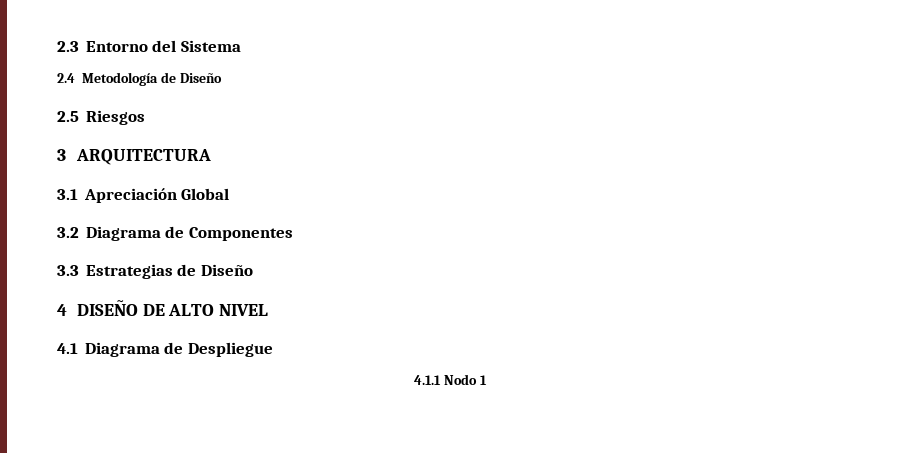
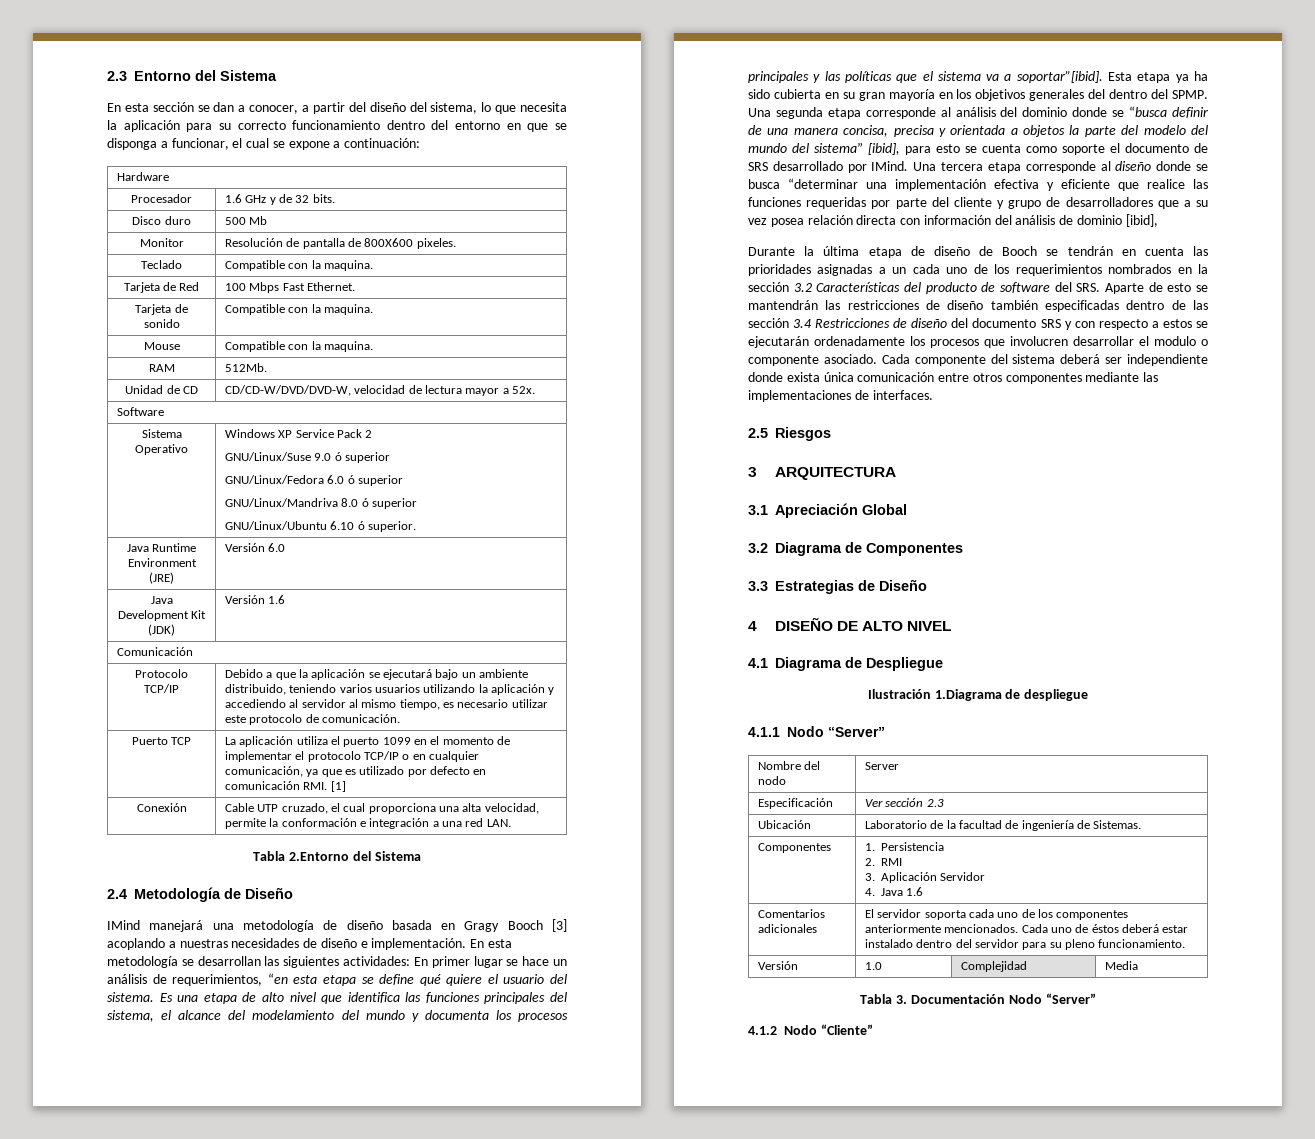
[57,72,222,86] 2.4 Metodología de Diseño -> [107,102,567,114] [107,120,567,132] [107,138,421,150] [116,172,169,181] [131,194,192,203] [224,194,335,205] [132,216,191,225] [224,216,268,225] [139,238,184,247] [224,238,456,249] [141,260,182,269] [224,260,373,271] [123,282,200,293] [224,282,355,293] [135,304,188,315] [143,319,180,328] [224,304,373,315] [143,342,180,350] [224,341,373,352] [148,364,175,372] [224,363,267,372] [125,385,198,394] [224,385,536,396] [116,407,164,416] [141,429,182,438] [135,444,188,455] [224,429,373,438] [224,452,390,463] [224,475,403,486] [224,498,417,509] [224,521,416,532] [126,543,197,552] [127,558,197,567] [149,572,174,584] [224,543,286,552] [150,596,173,604] [117,610,207,621] [148,624,175,636] [224,595,286,604] [116,647,193,656] [135,669,188,678] [144,684,179,693] [224,669,529,680] [224,684,555,695] [224,699,548,710] [224,714,400,725] [131,737,192,745] [224,736,511,747] [224,751,480,762] [224,766,487,777] [224,781,346,792] [136,803,187,812] [224,803,539,814] [224,818,511,829] [253,851,421,861] [107,887,293,902] [107,919,567,932] [107,938,513,950] [107,956,567,968] [107,973,567,986] [107,992,567,1004] [107,1010,568,1022] [748,70,1208,83] [748,89,1208,101] [748,106,1208,119] [748,125,1208,137] [748,142,1208,155] [748,161,1208,173] [748,178,1208,191] [748,197,1208,209] [748,214,1158,227] [748,246,1208,258] [748,264,1208,276] [748,282,1208,294] [748,300,1208,312] [748,318,1208,330] [748,336,1208,348] [748,354,1208,366] [748,372,1159,384] [748,390,933,402] En esta sección se dan a conocer, a partir del diseño del sistema, lo que necesita la aplicación para su correcto funcionamiento dentro del entorno en que se disponga a funcionar, el cual se expone a continuación: // Hardware // Procesador | 1.6 GHz y de 32 bits. // Disco duro | 500 Mb // Monitor | Resolución de pantalla de 800X600 pixeles. // Teclado | Compatible con la maquina. // Tarjeta de Red | 100 Mbps Fast Ethernet. // Tarjeta de sonido | Compatible con la maquina. // Mouse | Compatible con la maquina. // RAM | 512Mb. // Unidad de CD | CD/CD-W/DVD/DVD-W, velocidad de lectura mayor a 52x. // Software // Sistema Operativo | Windows XP Service Pack 2 // GNU/Linux/Suse 9.0 ó superior // GNU/Linux/Fedora 6.0 ó superior // GNU/Linux/Mandriva 8.0 ó superior // GNU/Linux/Ubuntu 6.10 ó superior. // Java Runtime Environment (JRE) | Versión 6.0 // Java Development Kit (JDK) | Versión 1.6 // Comunicación // Protocolo TCP/IP | Debido a que la aplicación se ejecutará bajo un ambiente distribuido, teniendo varios usuarios utilizando la aplicación y accediendo al servidor al mismo tiempo, es necesario utilizar este protocolo de comunicación. // Puerto TCP | La aplicación utiliza el puerto 1099 en el momento de implementar el protocolo TCP/IP o en cualquier comunicación, ya que es utilizado por defecto en comunicación RMI. [1] // Conexión | Cable UTP cruzado, el cual proporciona una alta velocidad, permite la conformación e integración a una red LAN. // Tabla 2.Entorno del Sistema // 2.4 Metodología de Diseño // IMind manejará una metodología de diseño basada en Gragy Booch [3] acoplando a nuestras necesidades de diseño e implementación. En esta metodología se desarrollan las siguientes actividades: En primer lugar se hace un análisis de requerimientos, “en esta etapa se define qué quiere el usuario del sistema. Es una etapa de alto nivel que identifica las funciones principales del sistema, el alcance del modelamiento del mundo y documenta los procesos principales y las políticas que el sistema va a soportar”[ibid]. Esta etapa ya ha sido cubierta en su gran mayoría en los objetivos generales del dentro del SPMP. Una segunda etapa corresponde al análisis del dominio donde se “busca definir de una manera concisa, precisa y orientada a objetos la parte del modelo del mundo del sistema” [ibid], para esto se cuenta como soporte el documento de SRS desarrollado por IMind. Una tercera etapa corresponde al diseño donde se busca “determinar una implementación efectiva y eficiente que realice las funciones requeridas por parte del cliente y grupo de desarrolladores que a su vez posea relación directa con información del análisis de dominio [ibid], // Durante la última etapa de diseño de Booch se tendrán en cuenta las prioridades asignadas a un cada uno de los requerimientos nombrados en la sección 3.2 Características del producto de software del SRS. Aparte de esto se mantendrán las restricciones de diseño también especificadas dentro de las sección 3.4 Restricciones de diseño del documento SRS y con respecto a estos se ejecutarán ordenadamente los procesos que involucren desarrollar el modulo o componente asociado. Cada componente del sistema deberá ser independiente donde exista única comunicación entre otros componentes mediante las implementaciones de interfaces.
[414,374,487,385] 4.1.1 Nodo 1 -> [867,689,1089,701] [748,726,885,737] [757,761,821,770] [757,776,786,785] [864,762,899,770] [757,798,833,809] [864,798,944,807] [757,820,811,829] [864,820,1142,831] [757,843,831,853] [864,842,945,851] [864,858,903,866] [864,872,986,883] [864,887,924,896] [757,909,825,918] [757,924,817,933] [864,909,1129,920] [864,924,1189,933] [864,939,1186,950] [757,961,798,970] [864,962,882,970] [960,961,1027,972] [1104,961,1138,970] [860,993,1096,1004] [748,1024,873,1035] Ilustración 1.Diagrama de despliegue // 4.1.1 Nodo “Server” // Nombre del nodo | Server // Especificación | Ver sección 2.3 // Ubicación | Laboratorio de la facultad de ingeniería de Sistemas. // Componentes | 1. Persistencia // 2. RMI // 3. Aplicación Servidor // 4. Java 1.6 // Comentarios adicionales | El servidor soporta cada uno de los componentes anteriormente mencionados. Cada uno de éstos deberá estar instalado dentro del servidor para su pleno funcionamiento. // Versión | 1.0 | Complejidad | Media // Tabla 3. Documentación Nodo “Server” // 4.1.2 Nodo “Cliente”

